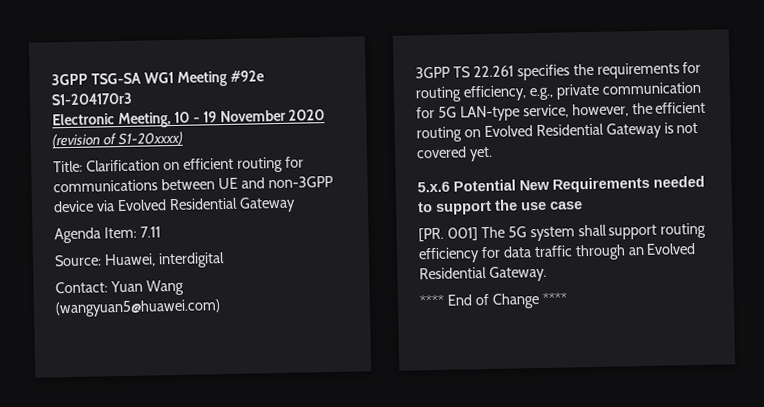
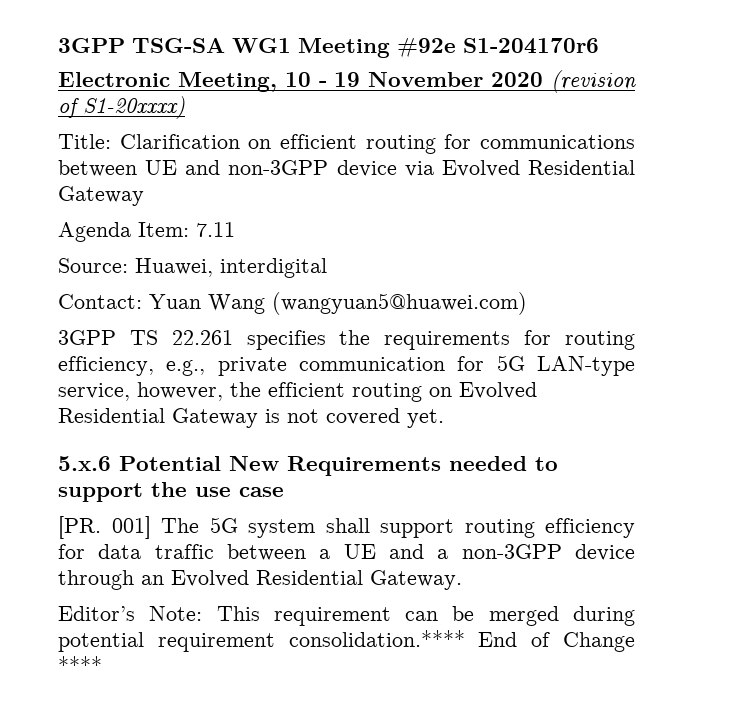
[51,92,133,106] S1-204170r3 -> [463,38,599,54] S1-204170r6
(573, 251) none -> [227,544,635,561] between a UE and a non-3GPP device
[419,294,444,307] **** -> [58,606,635,626] [58,630,465,652] Editor’s Note: This requirement can be merged during potential requirement consolidation.****

